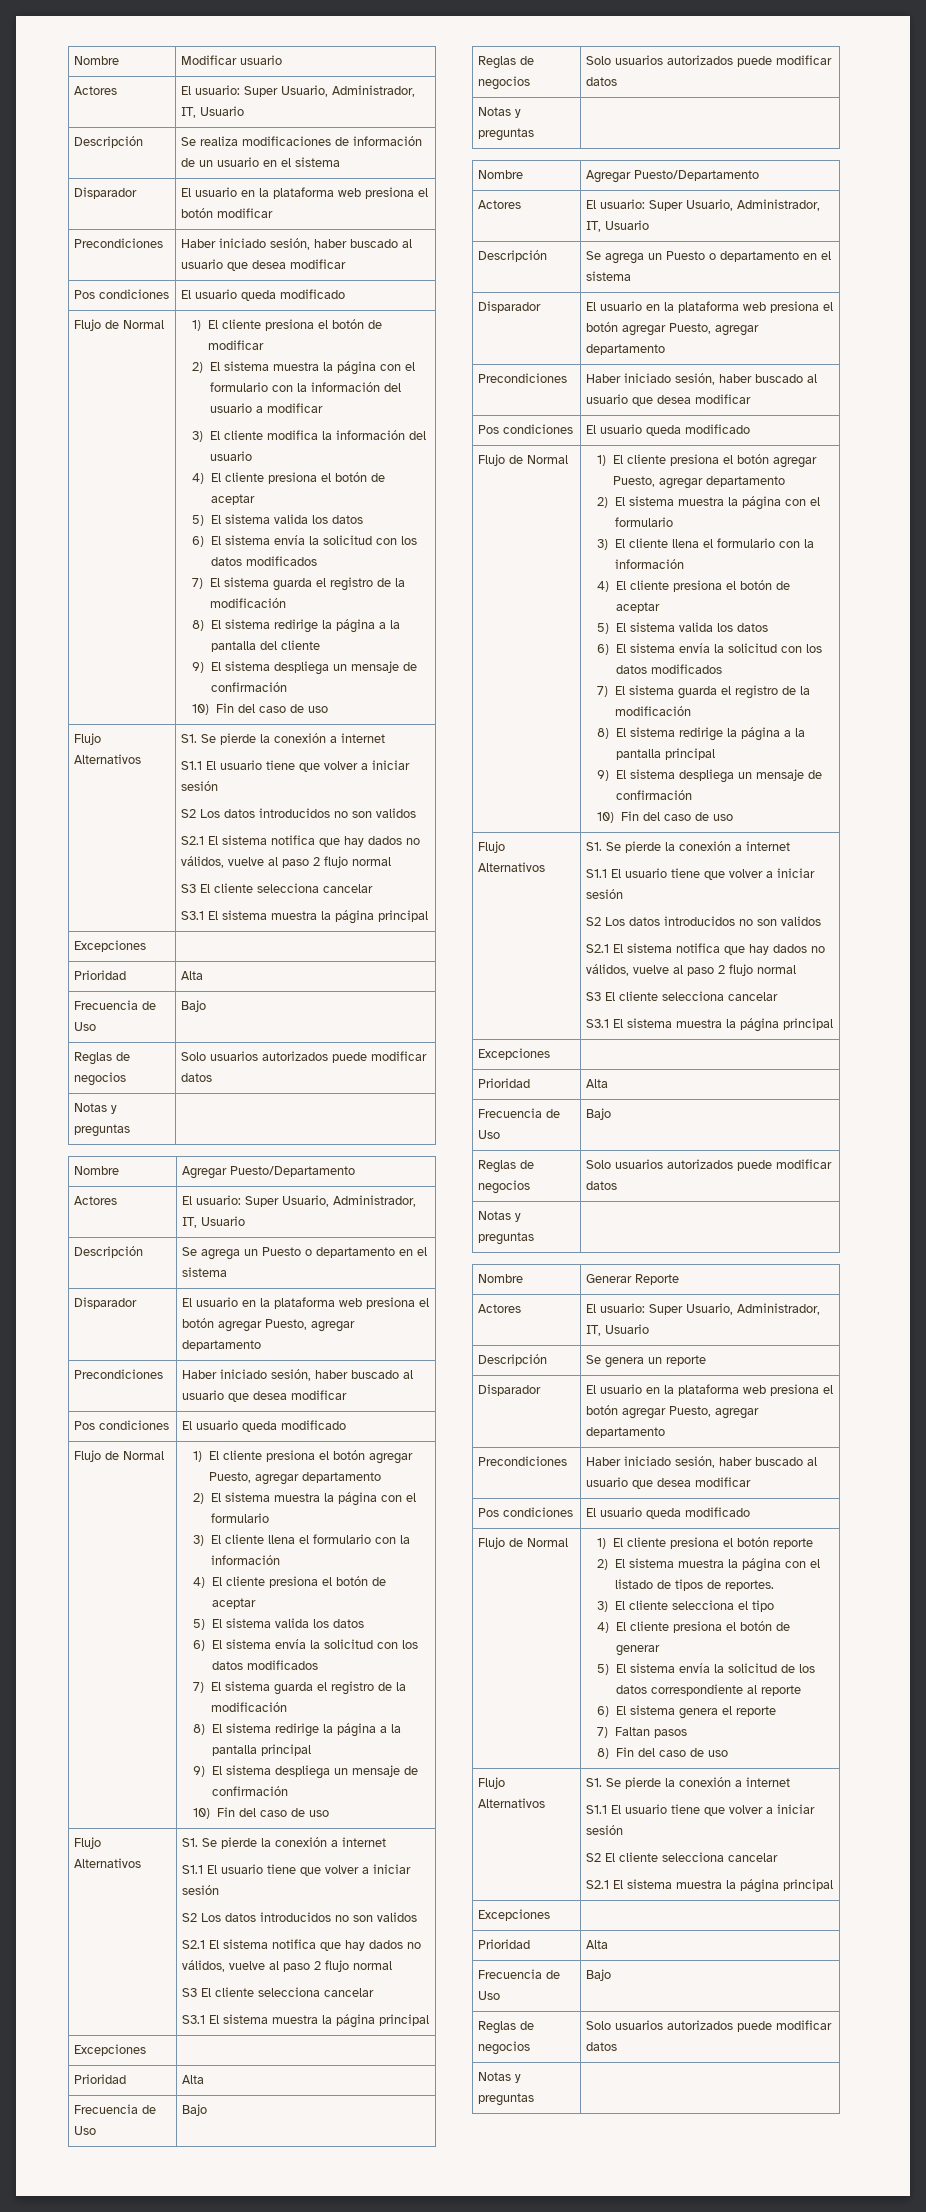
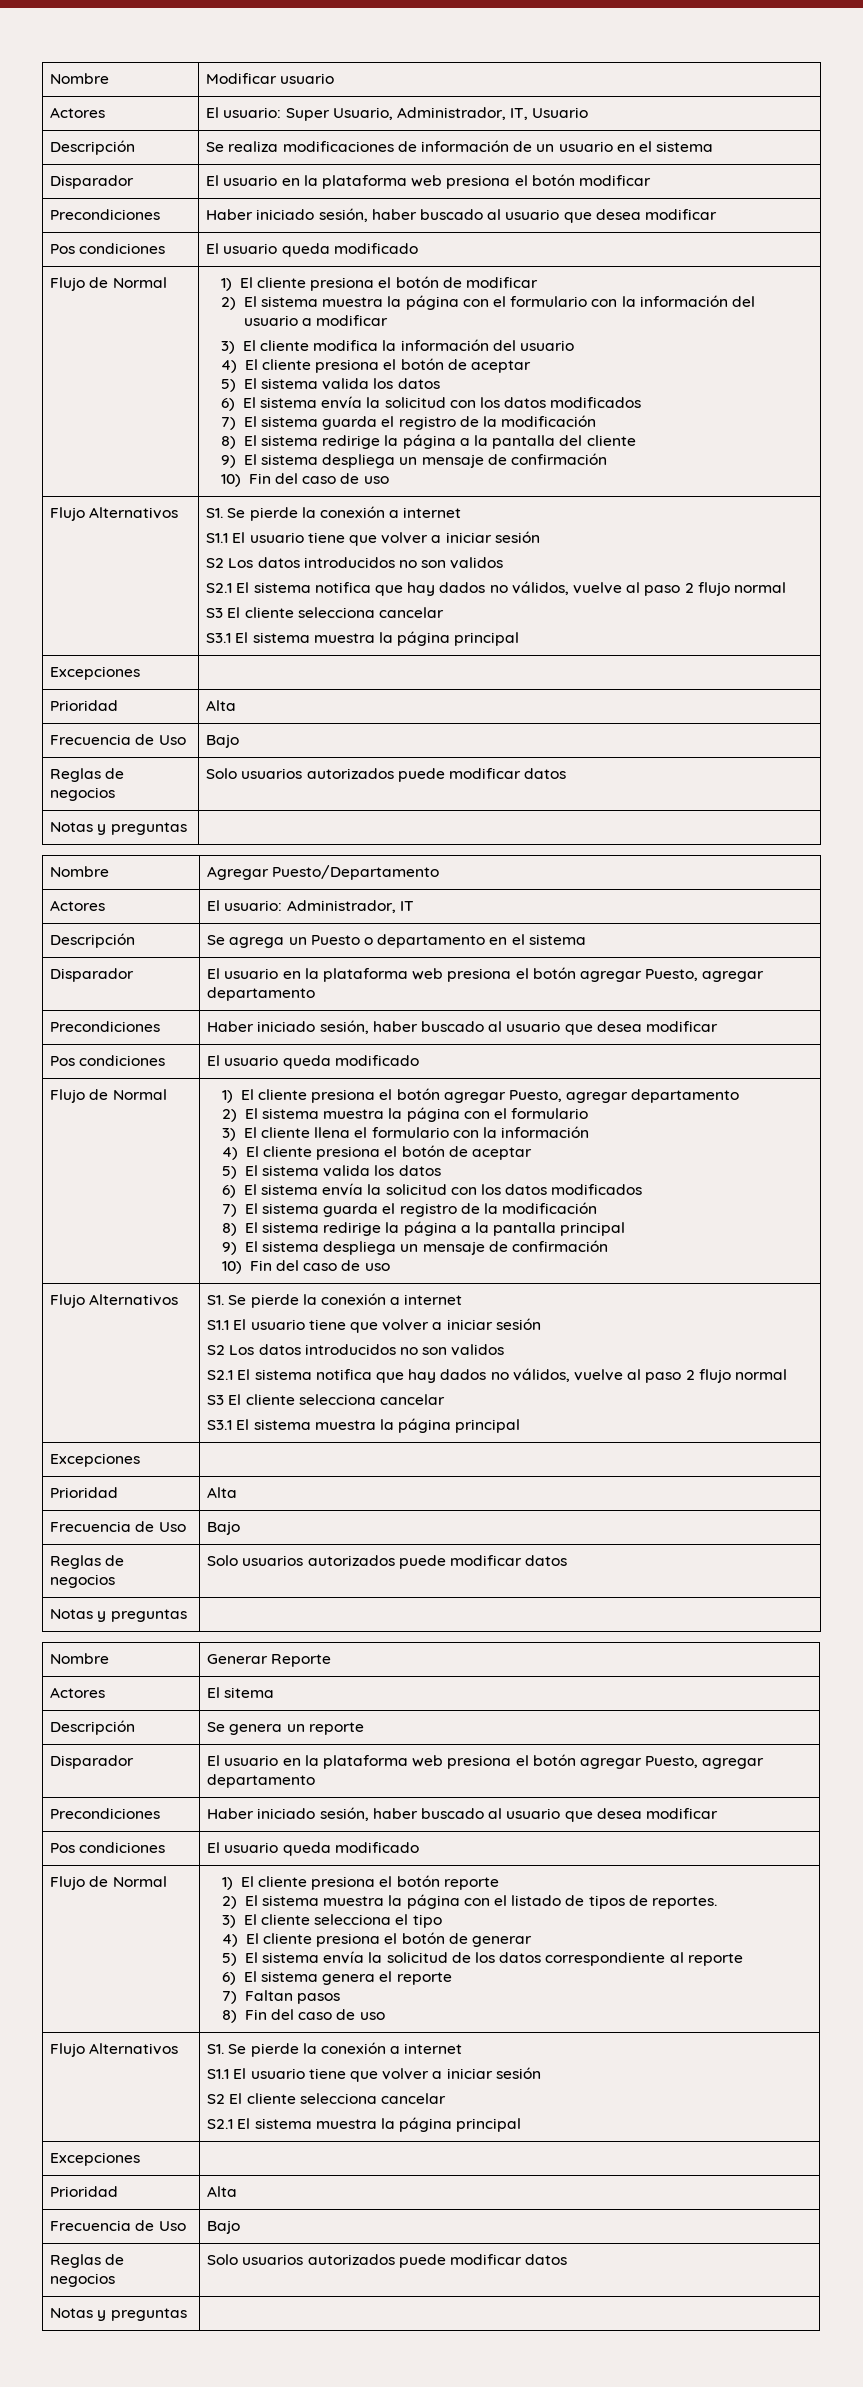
[244,1195,416,1207] [181,1216,245,1228] [73,1246,143,1258] [181,1247,427,1260] [181,1267,227,1277] [73,1297,137,1309] [181,1297,429,1309] [181,1318,355,1332] [181,1340,261,1351] [73,1369,163,1379] [181,1369,413,1381] [181,1390,347,1402] [73,1420,169,1430] [181,1420,346,1432] [73,1450,164,1462] [193,1450,413,1464] [208,1472,381,1485] [193,1492,416,1506] [210,1513,269,1523] [193,1534,410,1546] [210,1555,280,1565] [193,1576,386,1588] [211,1598,256,1609] [193,1618,364,1630] [193,1639,418,1651] [211,1660,318,1670] [193,1681,406,1695] [210,1702,287,1712] [193,1723,401,1737] [211,1744,311,1756] [193,1765,418,1779] [211,1786,288,1796] [193,1807,329,1819] [73,1837,101,1849] [73,1858,141,1868] [181,1837,386,1849] [181,1864,411,1876] [181,1885,219,1895] [181,1912,417,1922] [181,1939,421,1951] [181,1960,392,1972] [181,1987,374,1997] [181,2014,429,2028] [73,2044,146,2056] [73,2074,126,2084] [181,2075,204,2084] [73,2104,156,2114] [73,2126,96,2135] [181,2104,207,2116] [477,56,534,69] [477,76,530,90] [585,55,832,67] [585,77,617,86] [477,107,521,118] [477,128,534,141] [477,170,523,179] [585,170,759,183] [477,200,521,209] [585,199,820,211] [585,220,649,232] Super Usuario, Administrador, IT, Usuario // Descripción | Se agrega un Puesto o departamento en el sistema // Disparador | El usuario en la plataforma web presiona el botón agregar Puesto, agregar departamento // Precondiciones | Haber iniciado sesión, haber buscado al usuario que desea modificar // Pos condiciones | El usuario queda modificado // Flujo de Normal | 1) El cliente presiona el botón agregar Puesto, agregar departamento // 2) El sistema muestra la página con el formulario // 3) El cliente llena el formulario con la información // 4) El cliente presiona el botón de aceptar // 5) El sistema valida los datos // 6) El sistema envía la solicitud con los datos modificados // 7) El sistema guarda el registro de la modificación // 8) El sistema redirige la página a la pantalla principal // 9) El sistema despliega un mensaje de confirmación // 10) Fin del caso de uso // Flujo Alternativos | S1. Se pierde la conexión a internet // S1.1 El usuario tiene que volver a iniciar sesión // S2 Los datos introducidos no son validos // S2.1 El sistema notifica que hay dados no válidos, vuelve al paso 2 flujo normal // S3 El cliente selecciona cancelar // S3.1 El sistema muestra la página principal // Excepciones | // Prioridad | Alta // Frecuencia de Uso | Bajo // Reglas de negocios | Solo usuarios autorizados puede modificar datos // Notas y preguntas | // Nombre | Agregar Puesto/Departamento // Actores | El usuario: Super Usuario, Administrador, IT, Usuario -> [286,900,414,913] Administrador, IT
[599,1303,820,1315] [585,1324,649,1336] usuario: Super Usuario, Administrador, IT, Usuario -> [224,1687,275,1698] sitema

